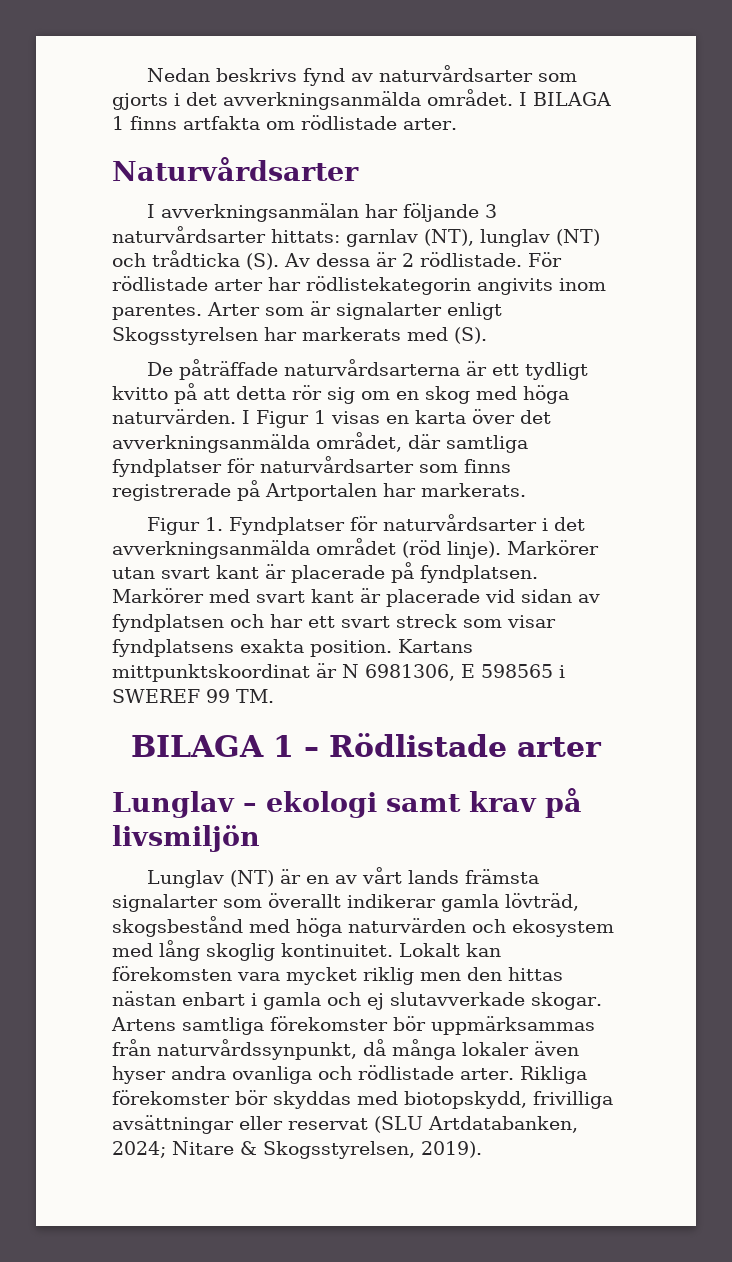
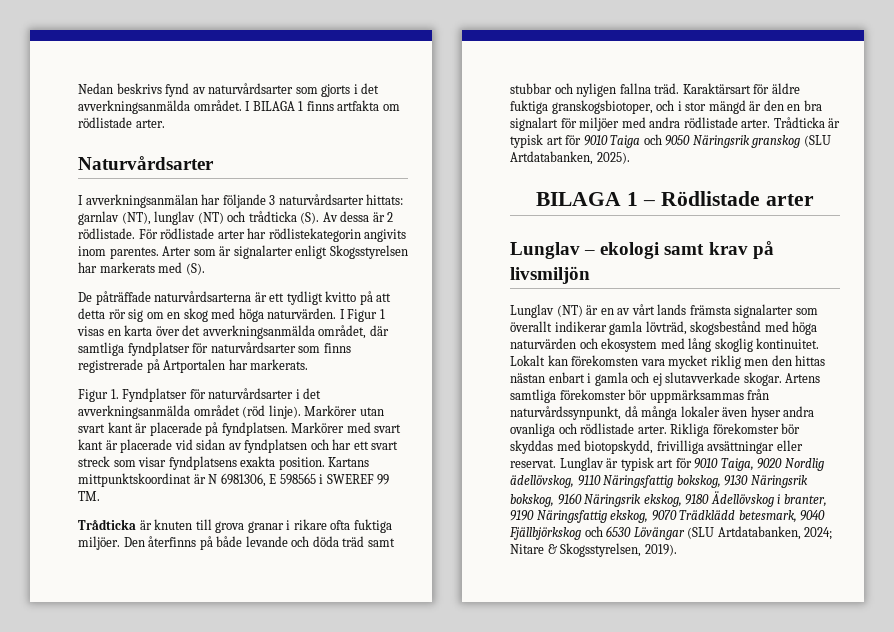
(274, 696) none -> [78,519,392,533] [78,536,395,550] [510,83,800,97] [510,100,822,114] [510,117,841,131] [510,134,831,148] [510,151,630,165] // Trådticka är knuten till grova granar i rikare ofta fuktiga miljöer. Den återfinns på både levande och döda träd samt stubbar och nyligen fallna träd. Karaktärsart för äldre fuktiga granskogsbiotoper, och i stor mängd är den en bra signalart för miljöer med andra rödlistade arter. Trådticka är typisk art för 9010 Taiga och 9050 Näringsrik granskog (SLU Artdatabanken, 2025).
[288,1118,368,1130] reservat -> [510,457,824,471] [510,475,808,488] [510,491,827,507] [510,510,826,523] [509,526,685,540] reservat. Lunglav är typisk art för 9010 Taiga, 9020 Nordlig ädellövskog, 9110 Näringsfattig bokskog, 9130 Näringsrik bokskog, 9160 Näringsrik ekskog, 9180 Ädellövskog i branter, 9190 Näringsfattig ekskog, 9070 Trädklädd betesmark, 9040 Fjällbjörkskog och 6530 Lövängar

